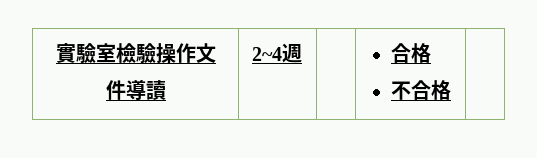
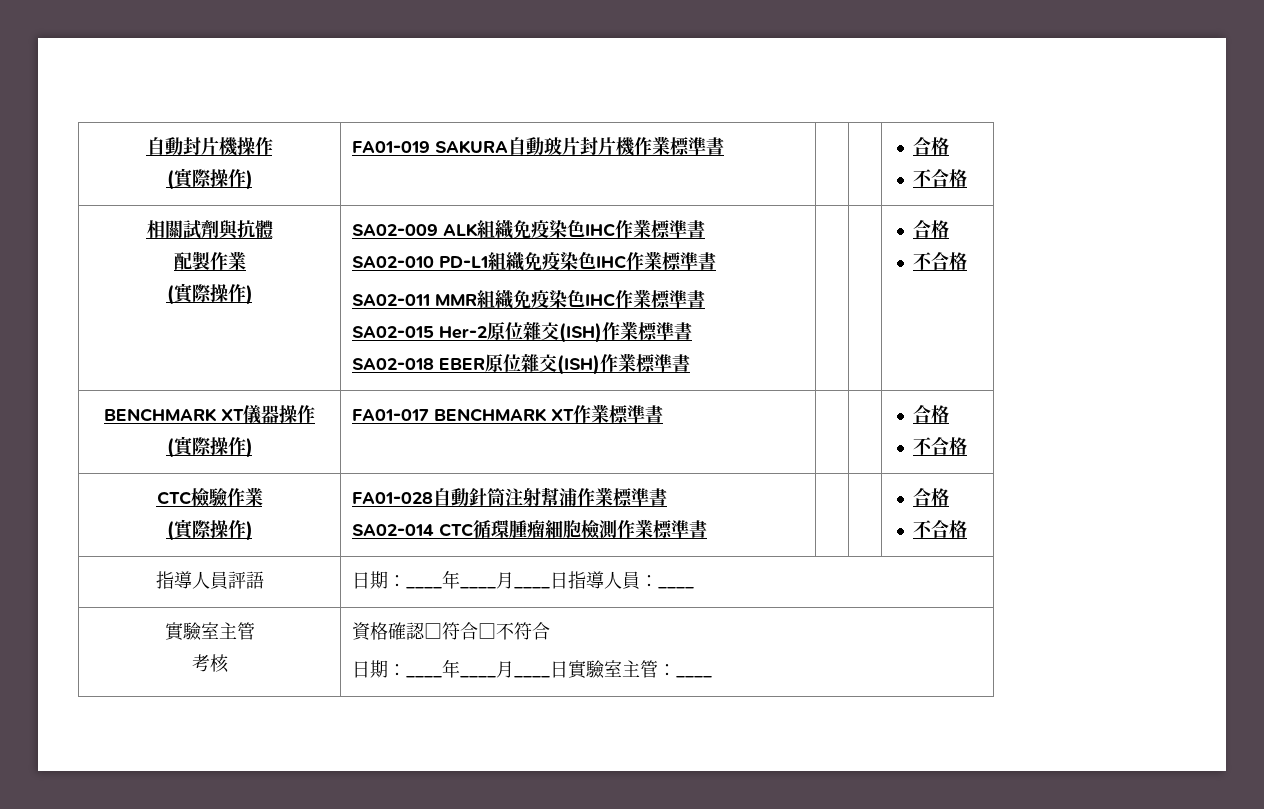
[55,43,216,64] [105,79,166,100] [252,43,303,63] [391,43,432,63] [391,80,452,100] 實驗室檢驗操作文件導讀 | 2~4週 | | 合格 // 不合格 | -> [146,137,273,156] [166,168,253,190] [352,136,725,156] [912,137,949,155] [912,169,967,187] [146,220,273,240] [173,251,246,270] [166,283,253,305] [352,219,706,239] [352,251,717,271] [352,289,706,309] [352,321,693,343] [352,353,691,375] [912,220,949,238] [912,252,967,270] [104,405,315,424] [166,436,253,458] [352,404,664,423] [912,405,949,423] [912,437,967,455] [156,487,263,507] [166,519,253,541] [352,487,668,507] [352,519,708,539] [912,488,949,506] [912,520,967,538] [155,571,264,589] [352,571,407,589] [406,570,659,589] [658,587,695,589] [164,622,255,641] [191,654,229,673] [352,622,551,641] [352,660,407,678] [406,659,677,679] [676,676,713,678] 自動封片機操作 // (實際操作) | FA01-019 SAKURA自動玻片封片機作業標準書 | | | 合格 // 不合格 // 相關試劑與抗體 // 配製作業 // (實際操作) | SA02-009 ALK組織免疫染色IHC作業標準書 // SA02-010 PD-L1組織免疫染色IHC作業標準書 // SA02-011 MMR組織免疫染色IHC作業標準書 // SA02-015 Her-2原位雜交(ISH)作業標準書 // SA02-018 EBER原位雜交(ISH)作業標準書 | | | 合格 // 不合格 // BENCHMARK XT儀器操作 // (實際操作) | FA01-017 BENCHMARK XT作業標準書 | | | 合格 // 不合格 // CTC檢驗作業 // (實際操作) | FA01-028自動針筒注射幫浦作業標準書 // SA02-014 CTC循環腫瘤細胞檢測作業標準書 | | | 合格 // 不合格 // 指導人員評語 | 日期：____年____月____日指導人員：____ // 實驗室主管 // 考核 | 資格確認□符合□不符合 // 日期：____年____月____日實驗室主管：____

